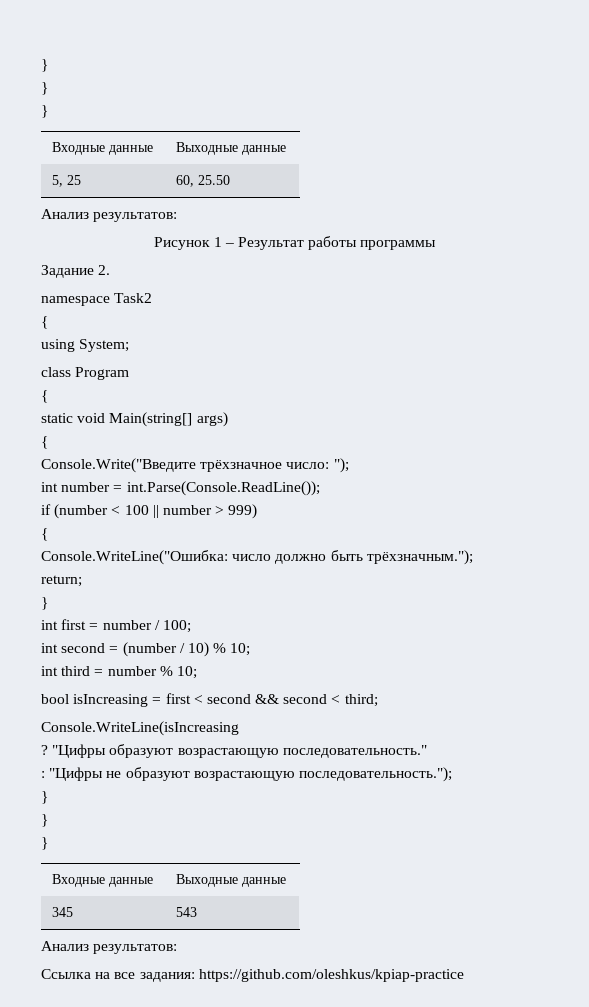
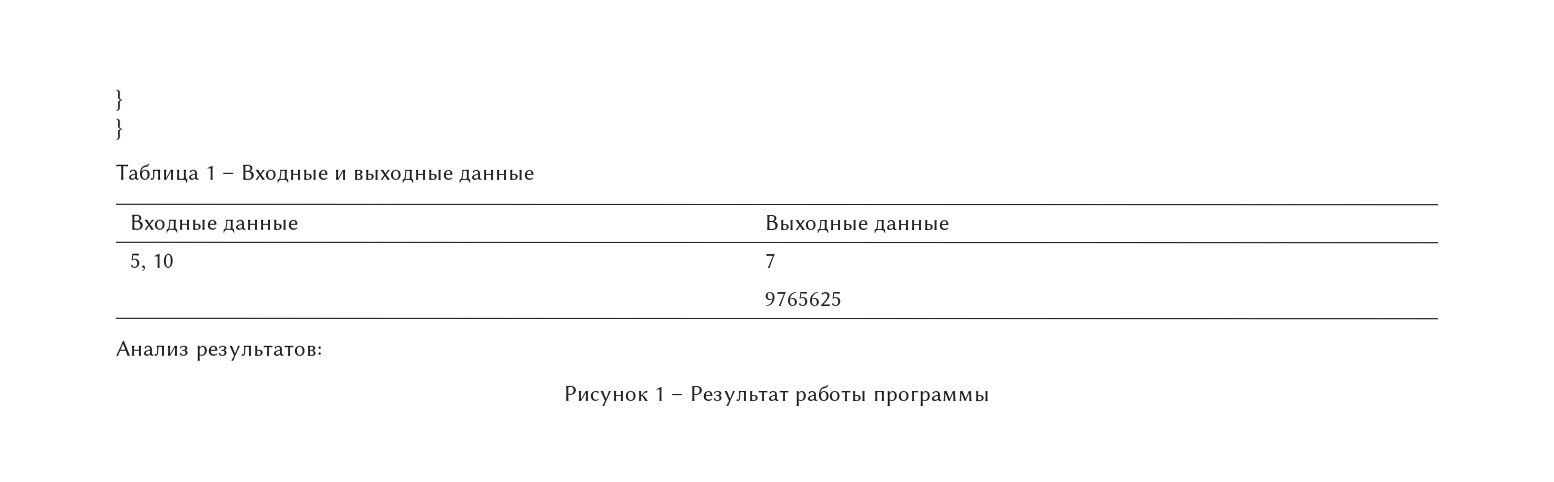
[41,59,48,72] [41,82,48,95] [41,105,48,118] } // } // } -> [116,89,124,111] [116,118,124,140] [116,163,536,183] } // } // Таблица 1 – Входные и выходные данные
[67,175,82,185] [176,175,231,187] 25 | 60, 25.50 -> [151,253,175,268] [764,252,777,268] [764,290,843,308] 10 | 7 // 9765625
[41,265,111,278] [41,293,153,306] [41,316,48,329] [41,339,130,352] [41,367,130,380] [41,390,48,403] [41,412,228,427] [41,436,48,449] [41,458,349,473] [41,481,320,496] [41,504,258,519] [41,528,48,541] [41,550,473,565] [41,575,82,587] [41,597,48,610] [41,619,191,633] [41,642,251,657] [41,666,197,679] [41,693,378,707] [41,721,239,736] [41,744,427,758] [41,767,452,782] [41,791,48,804] [41,814,48,827] [41,837,48,850] [52,874,154,887] [176,874,287,887] [52,907,74,917] [176,907,198,917] [41,941,178,954] [41,969,464,982] // Задание 2. // namespace Task2 // { // using System; // class Program // { // static void Main(string[] args) // { // Console.Write("Введите трёхзначное число: "); // int number = int.Parse(Console.ReadLine()); // if (number < 100 || number > 999) // { // Console.WriteLine("Ошибка: число должно быть трёхзначным."); // return; // } // int first = number / 100; // int second = (number / 10) % 10; // int third = number % 10; // bool isIncreasing = first < second && second < third; // Console.WriteLine(isIncreasing // ? "Цифры образуют возрастающую последовательность." // : "Цифры не образуют возрастающую последовательность."); // } // } // } // Входные данные | Выходные данные // 345 | 543 // Анализ результатов: // Ссылка на все задания: https://github.com/oleshkus/kpiap-practice -> (991, 398) none

